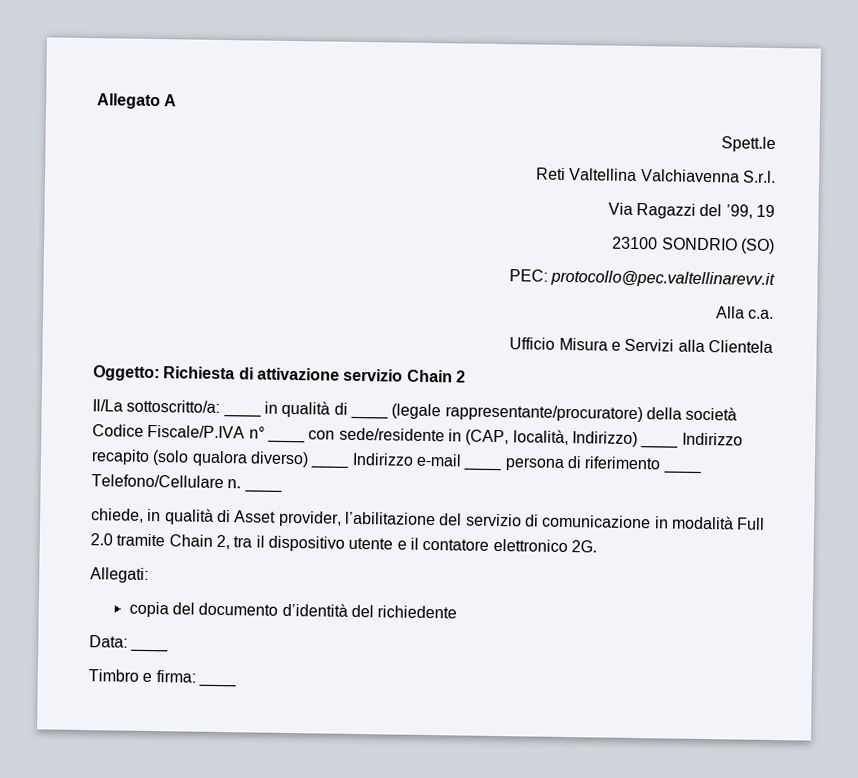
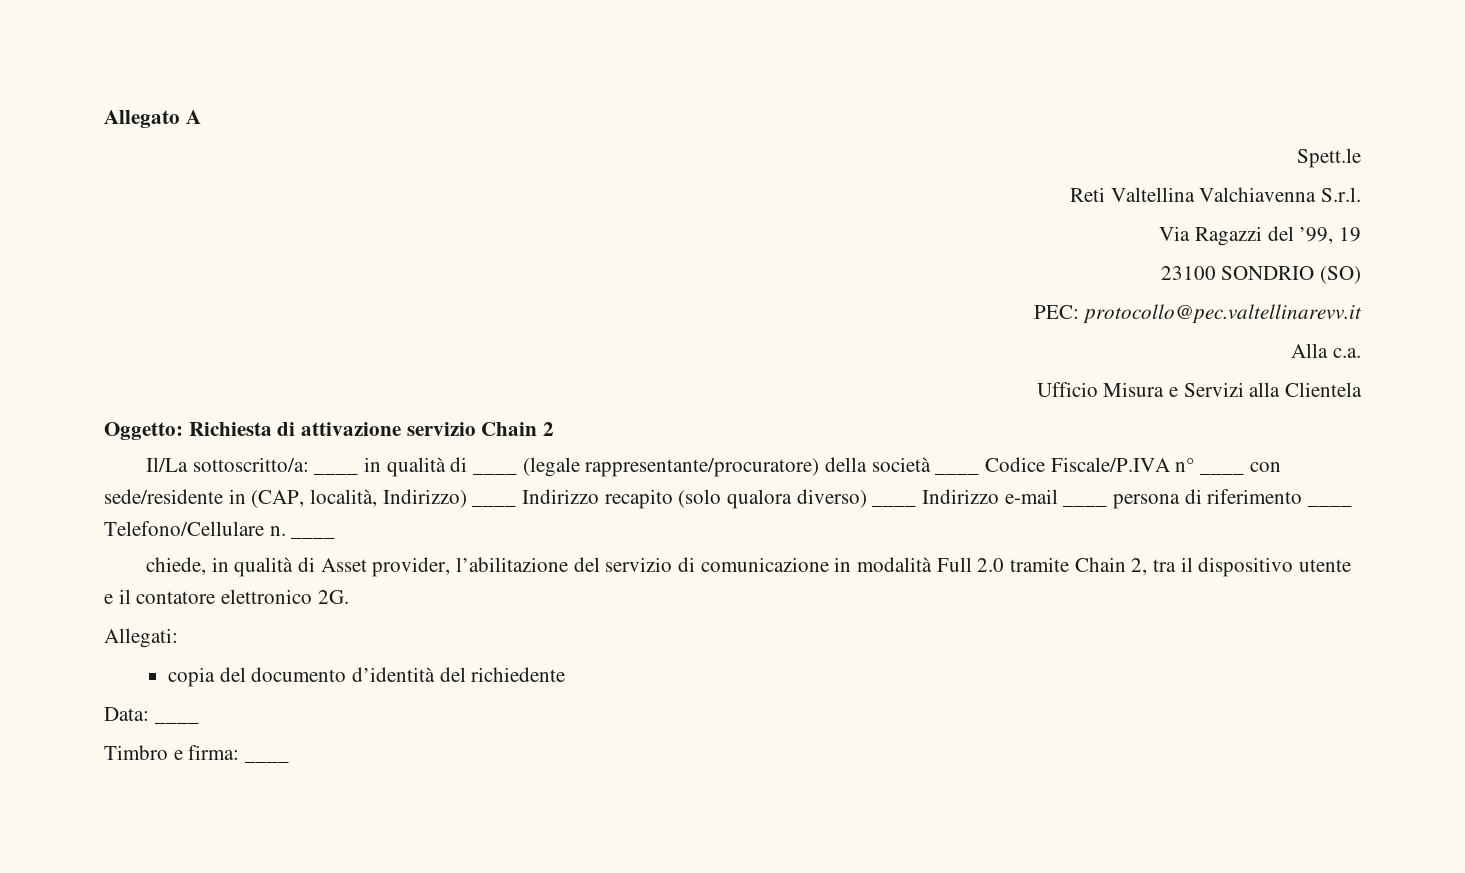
(738, 413) none -> [935,472,980,475] ____

